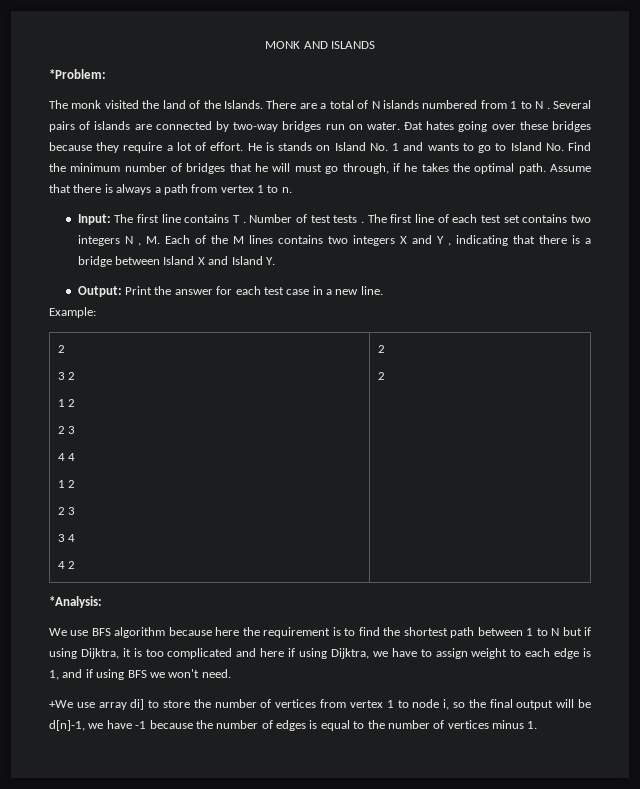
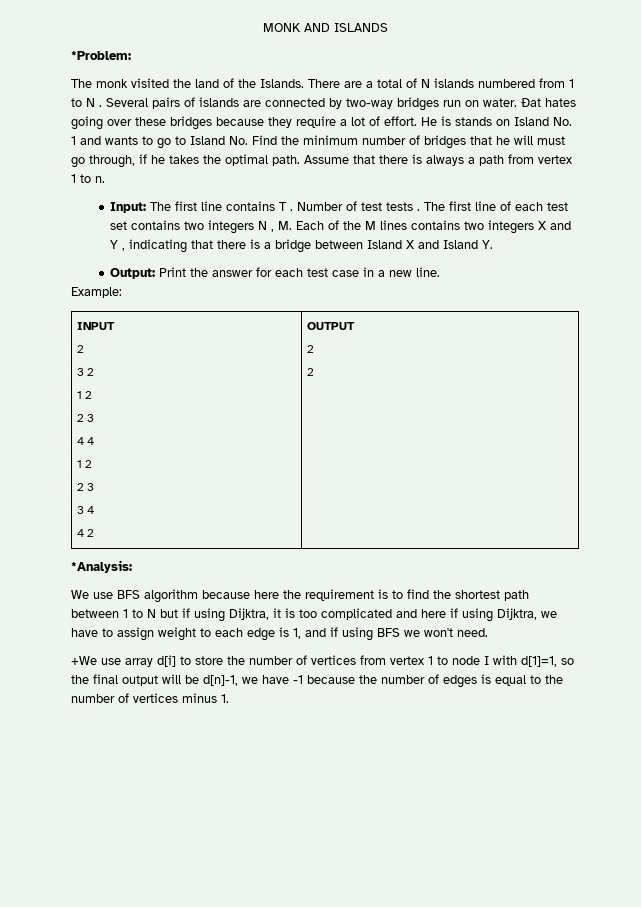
(96, 312) none -> [76,322,115,330] INPUT //
(75, 565) none -> [306,322,355,330] OUTPUT //
[130,699,145,710] di] -> [157,655,176,667] d[i]
[443,699,450,710] i, -> [484,655,557,667] I with d[1]=1,

